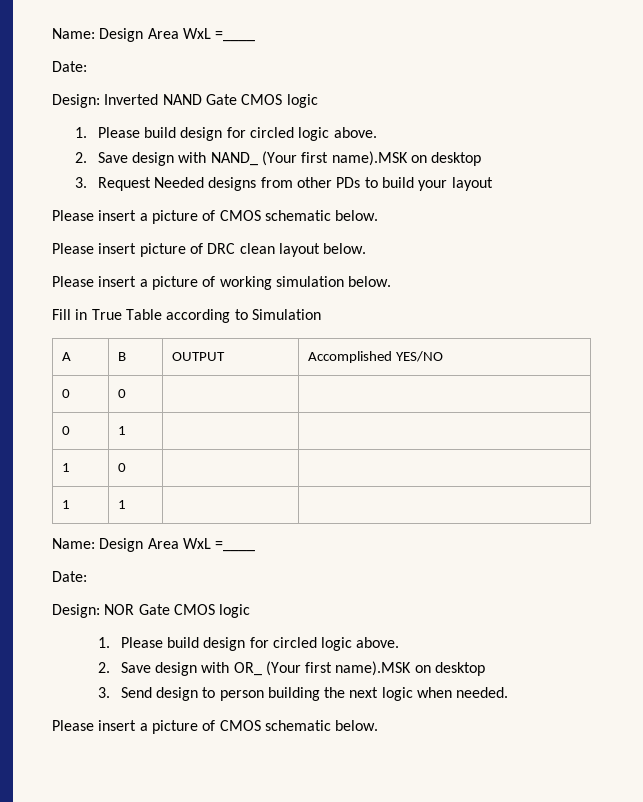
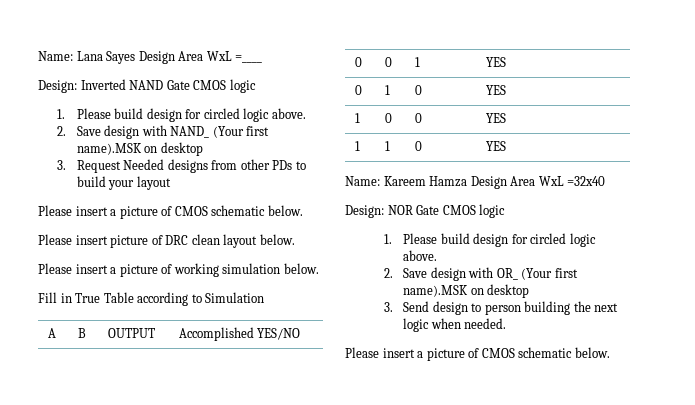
[52,28,256,42] [52,61,87,72] Name: Design Area WxL =____ // Date: -> [38,51,263,64] Name: Lana Sayes Design Area WxL =____
[62,426,71,435] [118,426,127,435] [62,463,71,472] [118,463,127,472] [62,500,71,509] [118,500,127,509] [52,538,256,552] [52,571,87,582] | // 0 | 1 | | // 1 | 0 | | // 1 | 1 | | // Name: Design Area WxL =____ // Date: -> [414,57,420,67] [485,57,506,67] [354,85,362,95] [384,85,390,95] [414,85,422,95] [485,85,506,95] [354,113,360,123] [384,113,392,123] [414,113,422,123] [485,113,506,123] [354,141,360,151] [384,141,390,151] [414,141,422,151] [485,141,506,151] [345,176,606,189] 1 | YES // 0 | 1 | 0 | YES // 1 | 0 | 0 | YES // 1 | 1 | 0 | YES // Name: Kareem Hamza Design Area WxL =32x40

